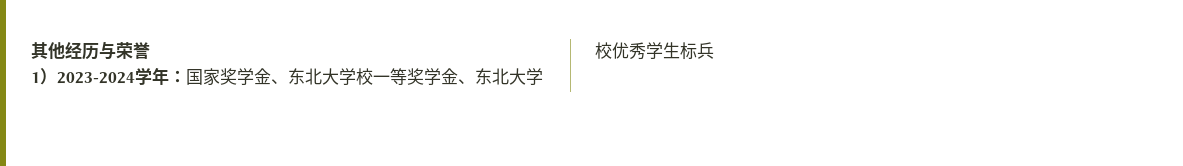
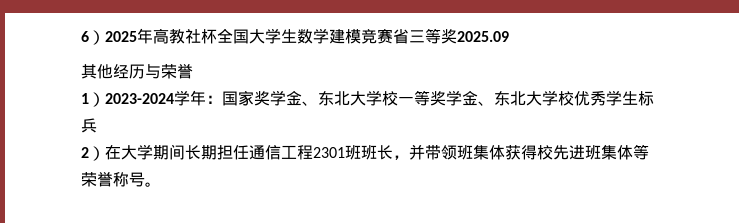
(31, 50) none -> [81,28,509,45] 6）2025年高教社杯全国大学生数学建模竞赛省三等奖2025.09 //
(714, 50) none -> [81,144,649,161] [81,172,161,187] // 2）在大学期间长期担任通信工程2301班班长，并带领班集体获得校先进班集体等荣誉称号。

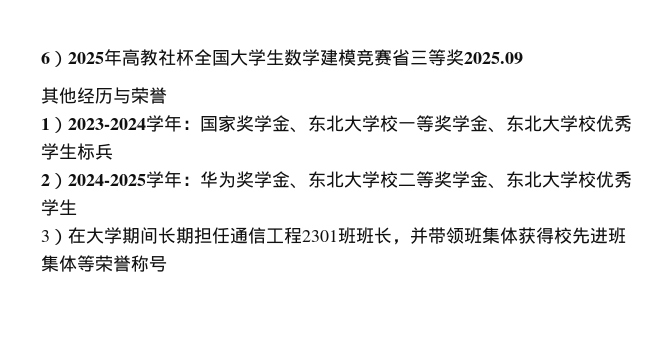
(105, 153) none -> [68,171,632,189] [41,199,77,216] [41,229,68,245] 2024-2025学年：华为奖学金、东北大学校二等奖学金、东北大学校优秀学生 // 3）
[145,182,161,187] 。 -> (167, 264) none

